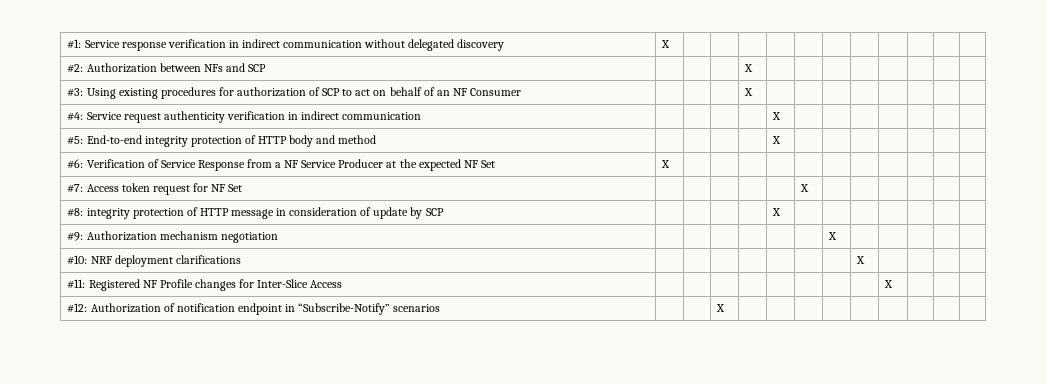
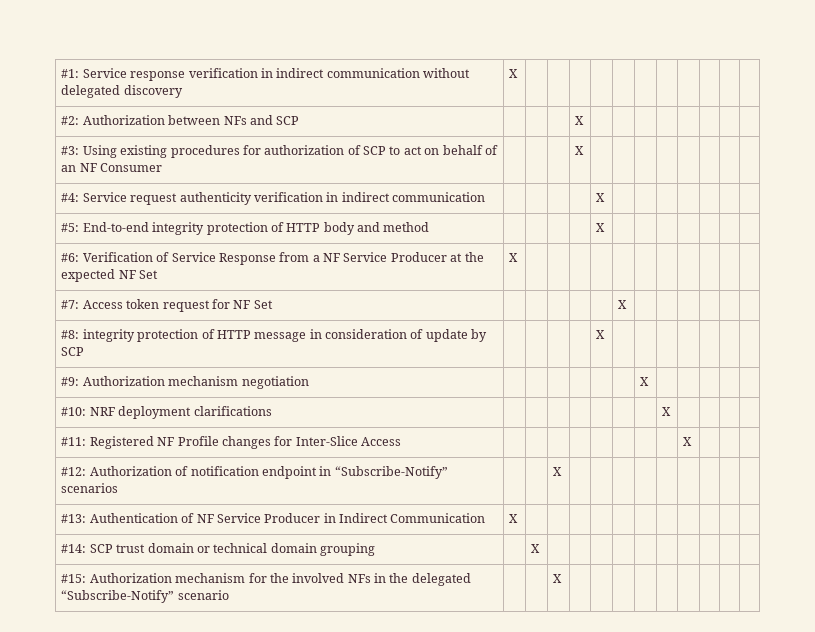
(726, 308) none -> [61,513,486,523] [509,514,519,523] [61,543,376,556] [531,544,541,553] [61,573,471,586] [61,590,229,603] [553,574,563,583] // #13: Authentication of NF Service Producer in Indirect Communication | X | | | | | | | | | | | // #14: SCP trust domain or technical domain grouping | | X | | | | | | | | | | // #15: Authorization mechanism for the involved NFs in the delegated “Subscribe-Notify” scenario | | | X | | | | | | | | |

